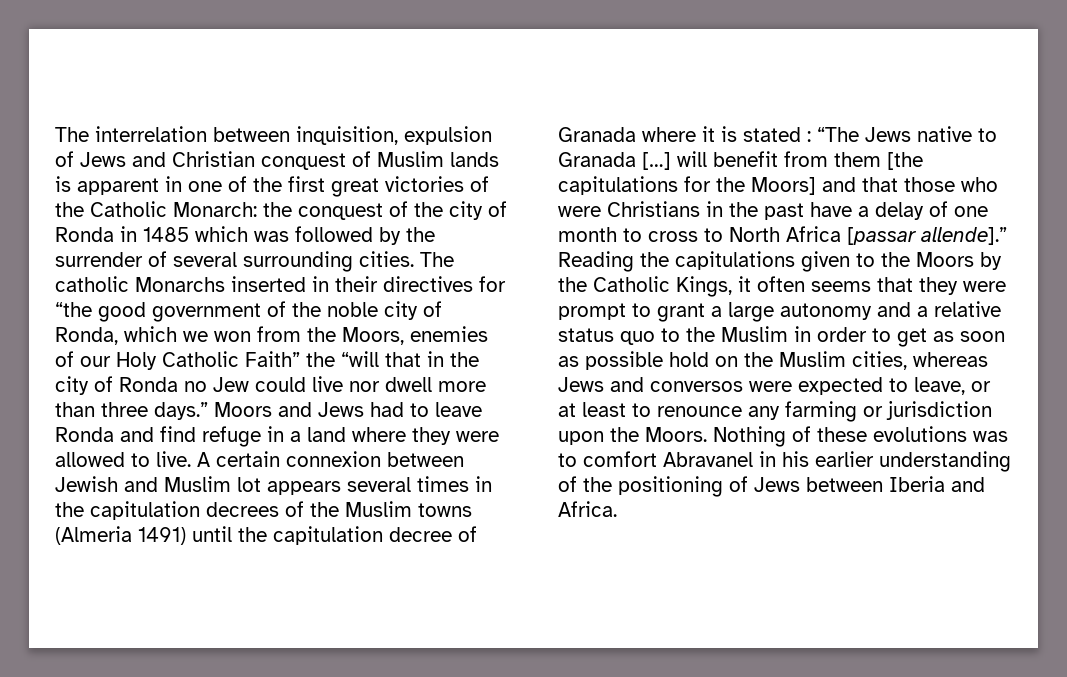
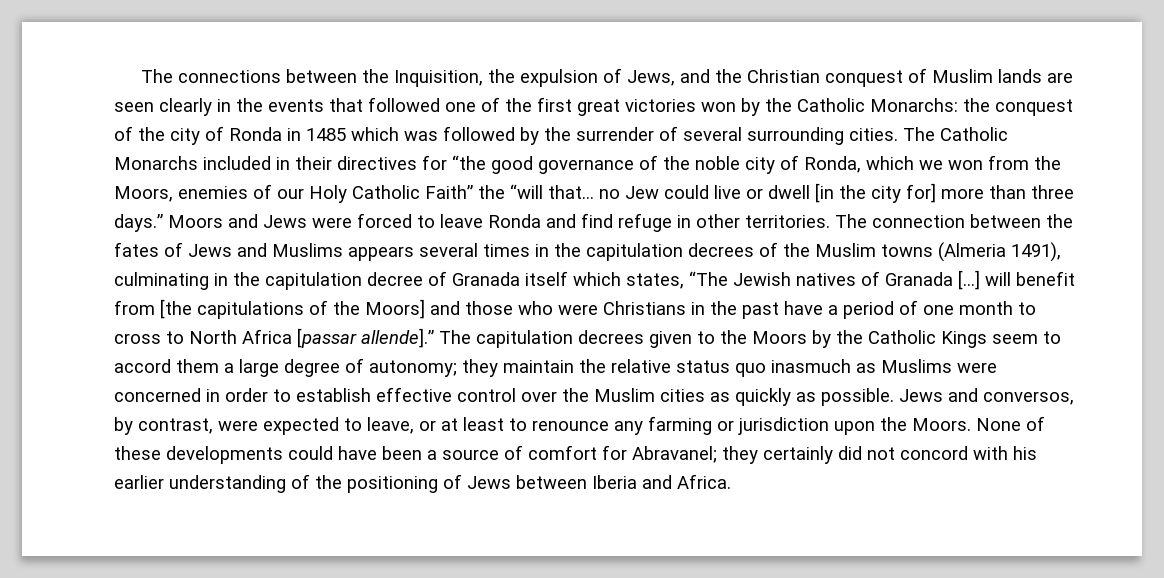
[55,126,492,145] [55,151,166,167] The interrelation between inquisition, expulsion of Jews and -> [140,68,742,87] The connections between the Inquisition, the expulsion of Jews, and the
[55,176,182,195] is apparent in -> [1046,72,1073,83] [114,97,440,116] are seen clearly in the events that followed
[470,176,489,192] [55,201,257,217] of the Catholic Monarch: -> [701,98,958,116] won by the Catholic Monarchs:
[55,276,306,292] catholic Monarchs inserted -> [940,127,1008,141] [114,156,271,170] Catholic Monarchs included
[152,303,261,322] government -> [538,159,634,174] governance
[385,351,479,367] [55,376,432,395] that in the city of Ronda no Jew could live nor dwell -> [548,183,936,203] that… no Jew could live or dwell [in the city for]
[370,402,404,417] had -> [312,213,412,228] were forced
[290,427,499,445] [55,451,464,467] [55,476,261,492] a land where they were allowed to live. A certain connexion between Jewish and Muslim lot -> [696,214,1073,228] [114,242,343,257] other territories. The connection between the fates of Jews and Muslims
[138,526,232,545] 1491) until -> [1011,242,1061,262] [114,272,228,290] 1491), culminating in
[642,126,997,142] where it is stated : “The Jews native to -> [525,271,880,289] itself which states, “The Jewish natives of
[834,152,881,167] them -> (155, 307) none
[684,176,711,192] for -> [309,300,328,315] of
[862,177,898,192] that -> (460, 308) none
[875,202,924,220] delay -> [843,301,894,319] period
[558,251,795,272] Reading the capitulations -> [439,330,644,348] The capitulation decrees
[676,276,1006,297] [558,301,1001,322] [558,326,1005,347] [558,351,988,370] [558,377,743,392] Kings, it often seems that they were prompt to grant a large autonomy and a relative status quo to the Muslim in order to get as soon as possible hold on the Muslim cities, whereas Jews and conversos -> [941,331,1061,348] [114,358,997,377] [114,387,1074,406] [114,417,213,435] Kings seem to accord them a large degree of autonomy; they maintain the relative status quo inasmuch as Muslims were concerned in order to establish effective control over the Muslim cities as quickly as possible. Jews and conversos, by contrast,
[645,426,786,447] Moors. Nothing -> [912,418,1021,431] Moors. None
[873,426,1008,442] [558,451,776,467] evolutions was to comfort Abravanel in -> [166,445,1008,464] developments could have been a source of comfort for Abravanel; they certainly did not concord with

